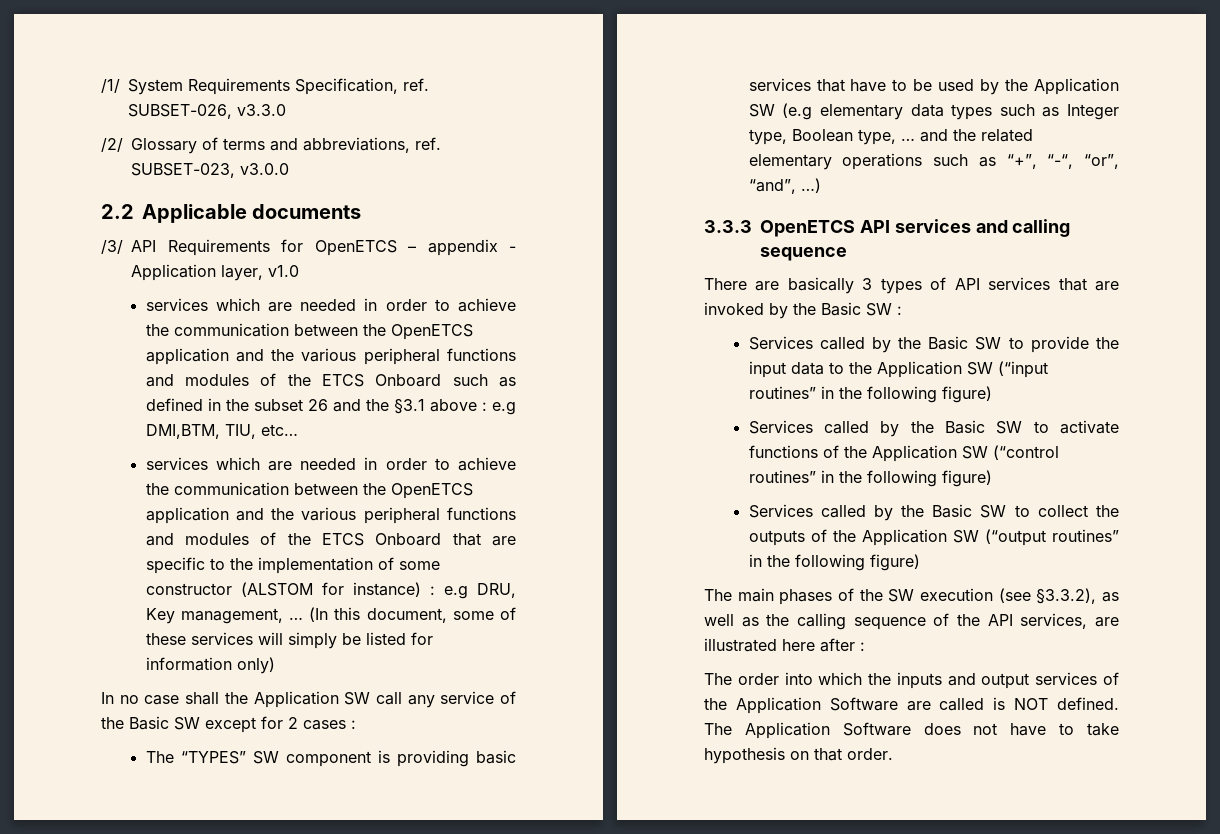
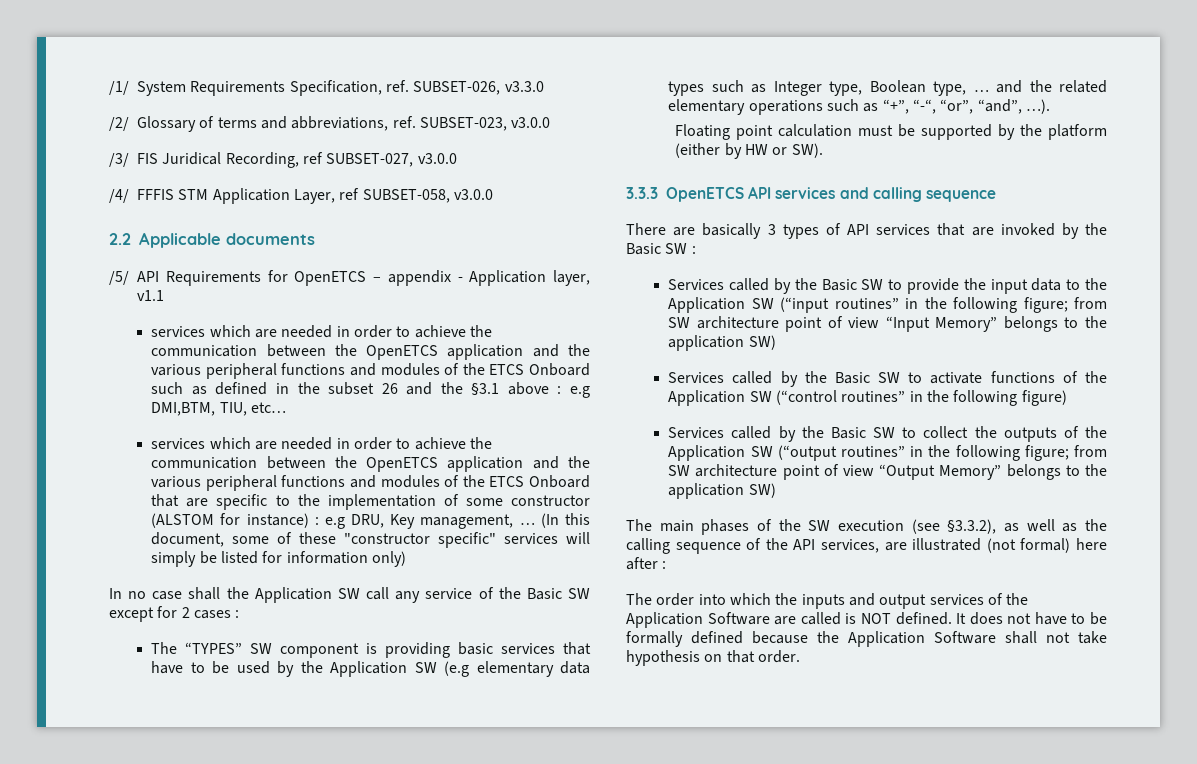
(289, 169) none -> [109,152,457,168] [109,188,493,204] // /3/ FIS Juridical Recording, ref SUBSET-027, v3.0.0 // /4/ FFFIS STM Application Layer, ref SUBSET-058, v3.0.0
[101,240,123,254] /3/ -> [109,271,129,285] /5/
[268,265,299,277] v1.0 -> [137,290,164,301] v1.1
(186, 639) none -> [344,532,497,548] "constructor specific"
[800,178,821,193] …) -> [1025,99,1050,114] [675,124,1107,140] [675,143,823,159] …). // Floating point calculation must be supported by the platform (either by HW or SW).
[941,386,992,403] figure) -> [1023,297,1107,313] [668,316,1107,332] [668,335,776,351] figure; from SW architecture point of view “Input Memory” belongs to the application SW)
[869,554,920,571] figure) -> [1024,445,1107,461] [668,464,1107,480] [668,483,776,499] figure; from SW architecture point of view “Output Memory” belongs to the application SW)
(777, 645) none -> [986,538,1071,553] (not formal)
[704,722,911,739] The Application Software -> [956,613,967,624] It
(1075, 729) none -> [1090,612,1107,625] [626,631,1070,647] be formally defined because the Application Software shall not

